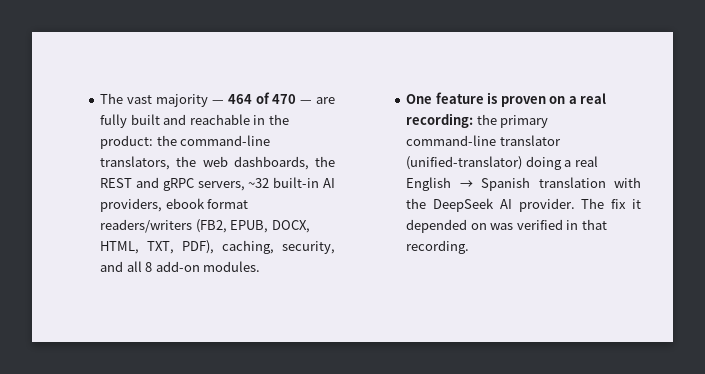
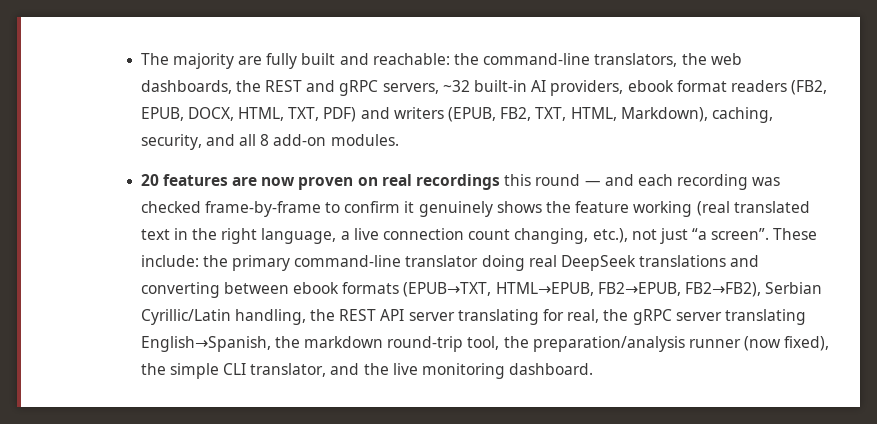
[100,92,335,107] [100,114,289,128] [100,135,154,149] The vast majority — 464 of 470 — are fully built and reachable in the product: -> [140,53,450,69] The majority are fully built and reachable:
[100,219,193,233] readers/writers -> [730,80,787,92] readers
[182,240,215,254] PDF), -> [323,107,708,122] PDF) and writers (EPUB, FB2, TXT, HTML, Markdown),
[406,92,607,107] [406,113,549,128] [406,135,561,146] [406,156,598,170] [406,177,641,191] [406,198,641,212] [406,219,607,233] [406,240,470,254] One feature is proven on a real recording: the primary command-line translator (unified-translator) doing a real English → Spanish translation with the DeepSeek AI provider. The fix it depended on was verified in that recording. -> [140,174,781,190] [140,201,810,217] [140,228,818,244] [140,255,760,271] [140,282,823,298] [140,309,806,325] [140,336,830,352] [140,363,594,379] 20 features are now proven on real recordings this round — and each recording was checked frame-by-frame to confirm it genuinely shows the feature working (real translated text in the right language, a live connection count changing, etc.), not just “a screen”. These include: the primary command-line translator doing real DeepSeek translations and converting between ebook formats (EPUB→TXT, HTML→EPUB, FB2→EPUB, FB2→FB2), Serbian Cyrillic/Latin handling, the REST API server translating for real, the gRPC server translating English→Spanish, the markdown round-trip tool, the preparation/analysis runner (now fixed), the simple CLI translator, and the live monitoring dashboard.

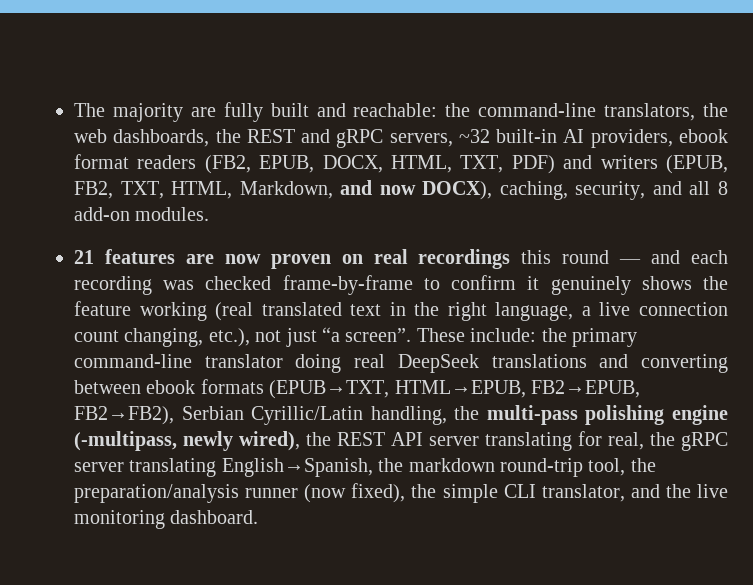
[620,107,708,122] Markdown), -> [239,180,493,200] Markdown, and now DOCX),
[140,174,159,186] 20 -> [73,250,94,264] 21
(336, 315) none -> [486,405,729,425] [73,431,331,451] multi-pass polishing engine (-multipass, newly wired), the

